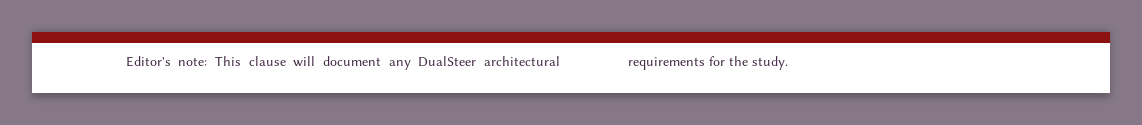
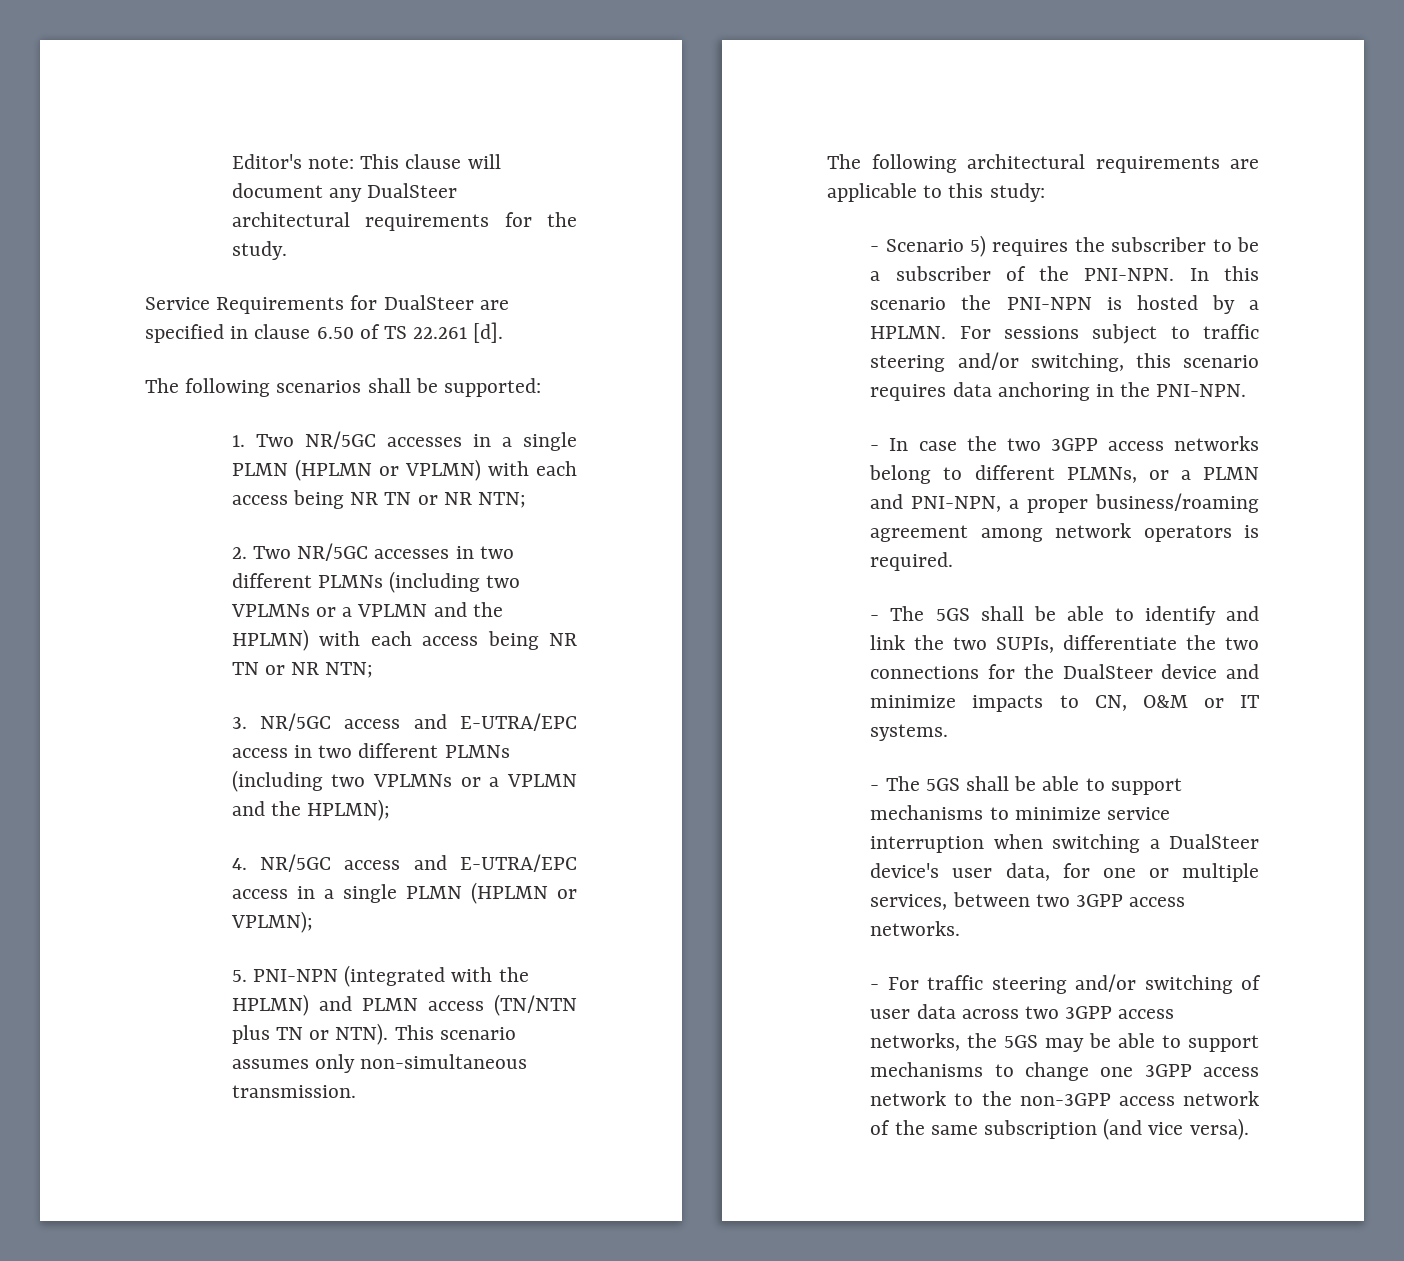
(788, 63) none -> [145,295,509,314] [145,322,504,343] [145,378,542,397] [231,431,577,451] [231,459,577,481] [231,490,526,509] [231,543,514,561] [231,571,521,593] [230,602,503,617] [231,629,577,651] [231,662,374,678] [231,713,577,731] [231,743,510,758] [231,770,577,792] [231,799,391,821] [231,854,577,872] [231,882,577,904] [230,911,313,933] [231,965,529,987] [231,994,577,1016] [231,1023,516,1045] [231,1054,528,1073] [231,1085,356,1098] [827,154,1259,173] [827,183,1045,202] [870,235,1259,257] [870,266,1259,281] [870,295,1259,314] [870,324,1259,344] [870,352,1259,372] [870,382,1247,401] [870,436,1259,451] [869,465,1259,484] [870,493,1259,513] [870,523,1259,542] [870,552,954,571] [870,606,1259,625] [870,635,1259,653] [870,664,1259,679] [870,695,1259,712] [870,724,949,741] [870,776,1182,795] [870,805,1170,820] [870,834,1259,853] [870,863,1259,882] [870,892,1186,910] [870,921,961,936] [870,974,1261,994] [870,1004,1175,1019] [870,1033,1259,1052] [870,1062,1259,1081] [870,1091,1259,1106] [870,1118,1249,1140] // Service Requirements for DualSteer are specified in clause 6.50 of TS 22.261 [d]. // The following scenarios shall be supported: // 1. Two NR/5GC accesses in a single PLMN (HPLMN or VPLMN) with each access being NR TN or NR NTN; // 2. Two NR/5GC accesses in two different PLMNs (including two VPLMNs or a VPLMN and the HPLMN) with each access being NR TN or NR NTN; // 3. NR/5GC access and E-UTRA/EPC access in two different PLMNs (including two VPLMNs or a VPLMN and the HPLMN); // 4. NR/5GC access and E-UTRA/EPC access in a single PLMN (HPLMN or VPLMN); // 5. PNI-NPN (integrated with the HPLMN) and PLMN access (TN/NTN plus TN or NTN). This scenario assumes only non-simultaneous transmission. // The following architectural requirements are applicable to this study: // - Scenario 5) requires the subscriber to be a subscriber of the PNI-NPN. In this scenario the PNI-NPN is hosted by a HPLMN. For sessions subject to traffic steering and/or switching, this scenario requires data anchoring in the PNI-NPN. // - In case the two 3GPP access networks belong to different PLMNs, or a PLMN and PNI-NPN, a proper business/roaming agreement among network operators is required. // - The 5GS shall be able to identify and link the two SUPIs, differentiate the two connections for the DualSteer device and minimize impacts to CN, O&M or IT systems. // - The 5GS shall be able to support mechanisms to minimize service interruption when switching a DualSteer device's user data, for one or multiple services, between two 3GPP access networks. // - For traffic steering and/or switching of user data across two 3GPP access networks, the 5GS may be able to support mechanisms to change one 3GPP access network to the non-3GPP access network of the same subscription (and vice versa).

